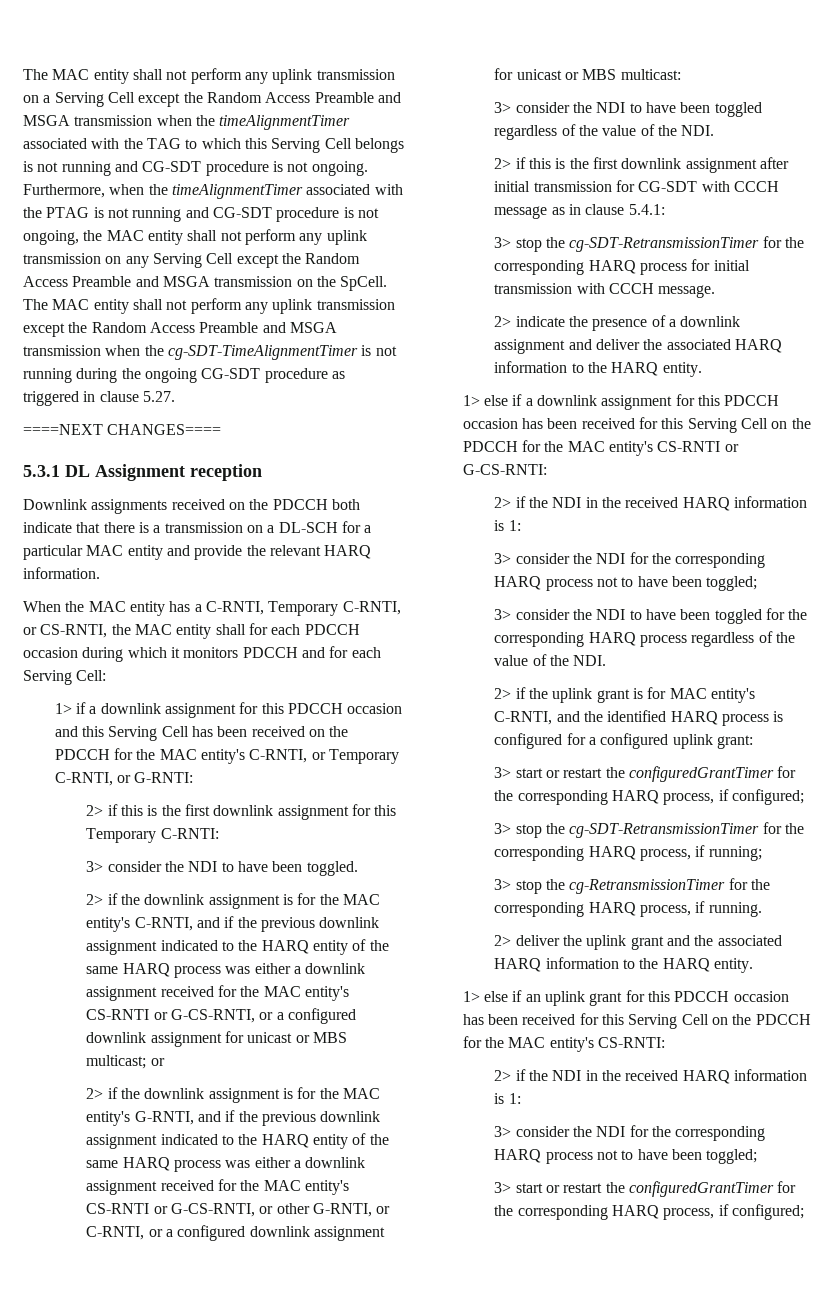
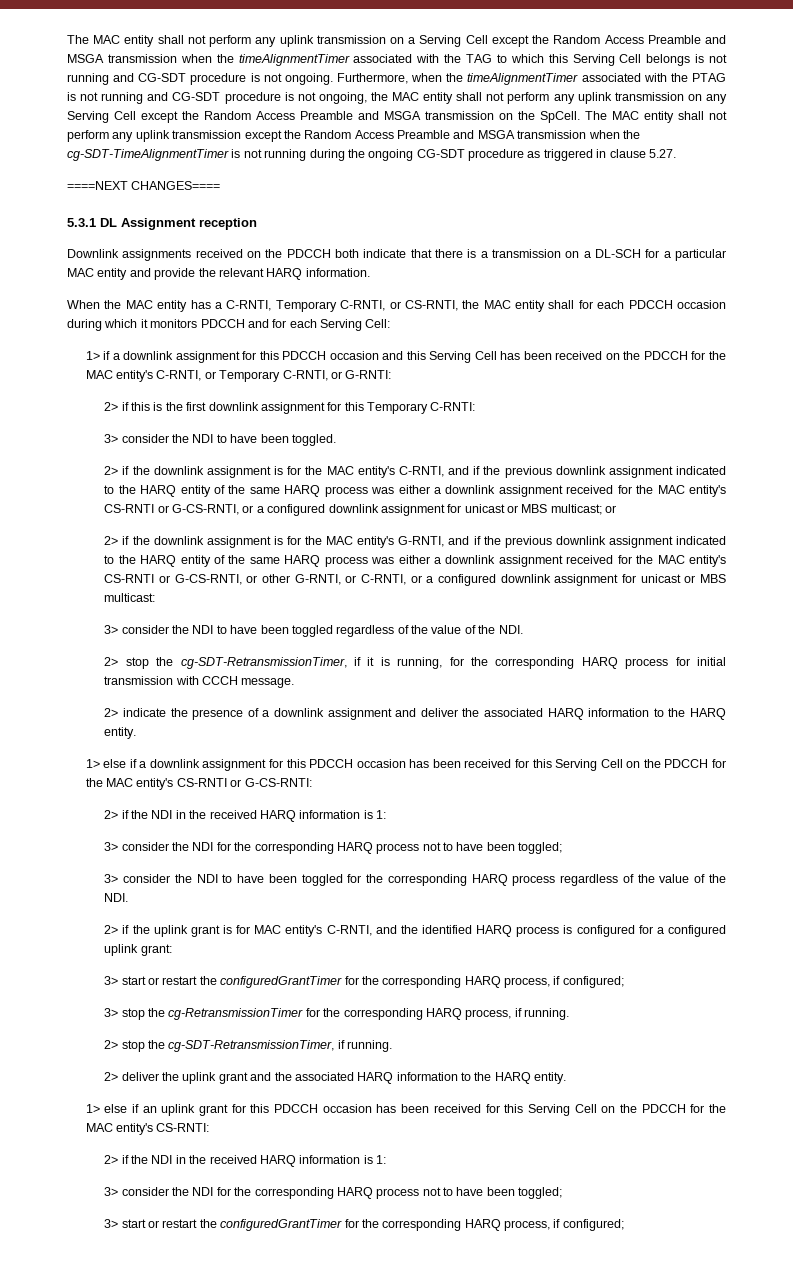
[515,157,789,173] [494,180,779,192] [494,204,665,219] [494,237,760,252] if this is the first downlink assignment after initial transmission for CG-SDT with CCCH message as in clause 5.4.1: // 3> stop the cg-SDT-RetransmissionTimer -> [125,657,443,669] stop the cg-SDT-RetransmissionTimer, if it is running,
[569,822,804,838] [494,845,762,861] [494,878,770,894] [494,902,691,917] cg-SDT-RetransmissionTimer for the corresponding HARQ process, if running; // 3> stop the cg-RetransmissionTimer for the corresponding HARQ process, -> [168,1008,570,1020] [104,1040,335,1052] cg-RetransmissionTimer for the corresponding HARQ process, if running. // 2> stop the cg-SDT-RetransmissionTimer,

